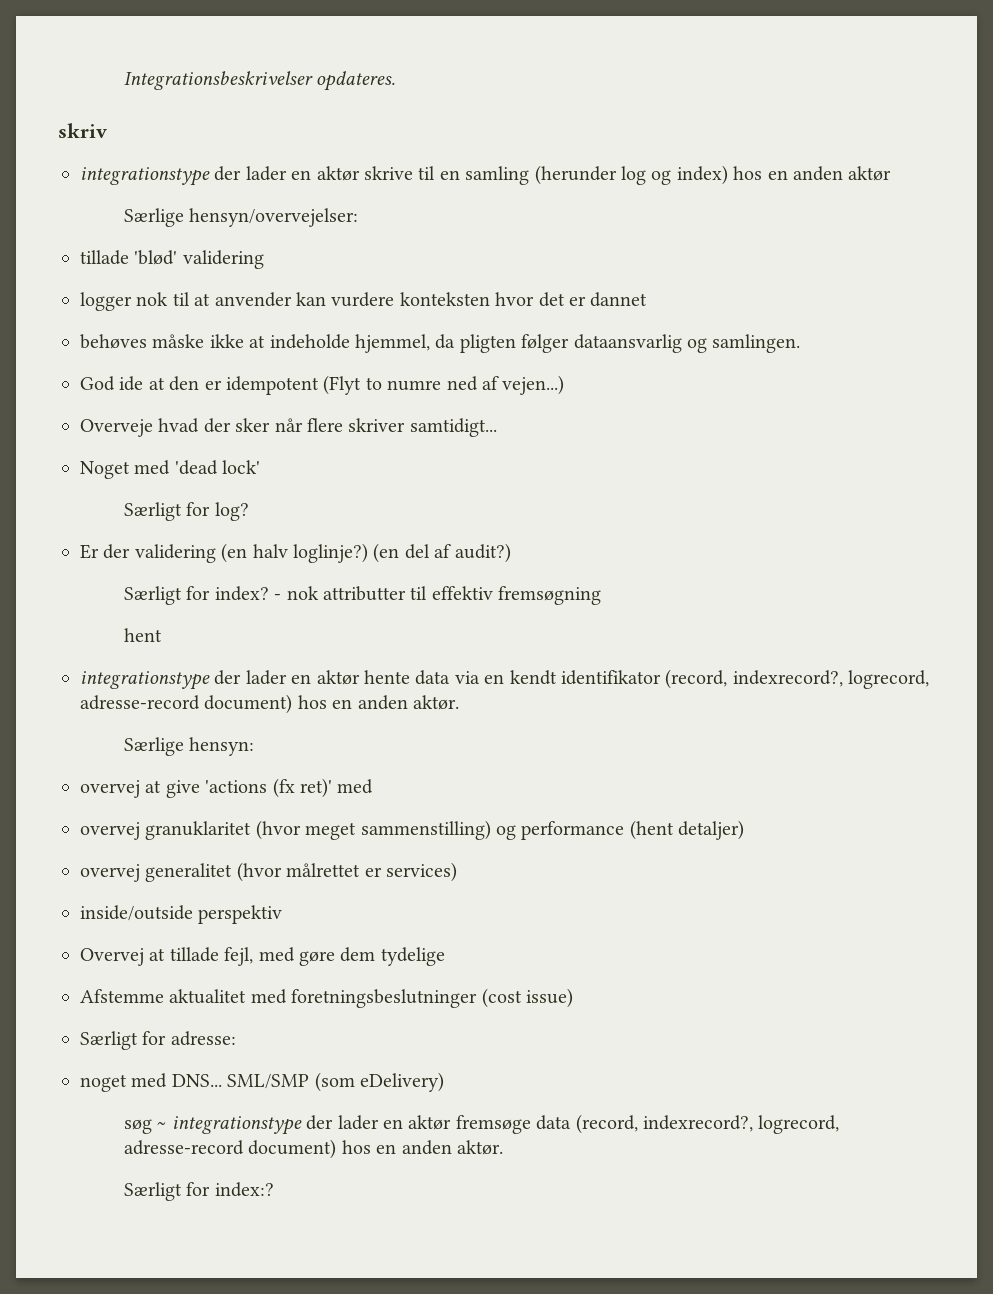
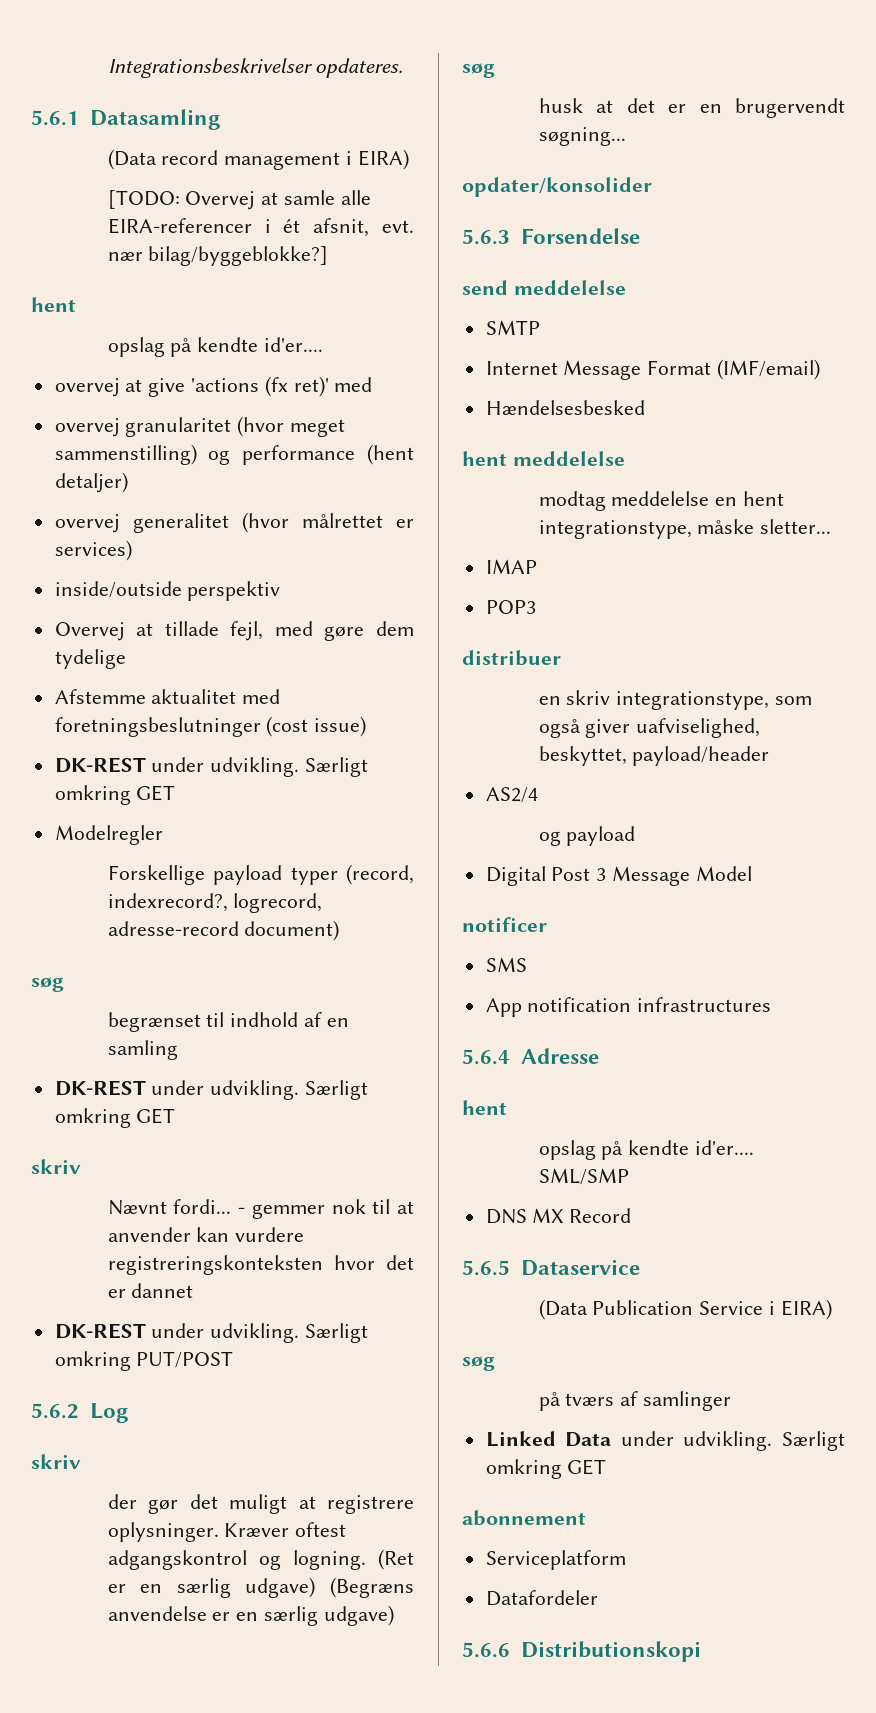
[58,123,108,138] [80,165,892,186] [123,208,359,227] [80,250,264,269] [80,292,648,311] [80,334,801,353] [80,375,565,395] [80,418,497,437] [80,460,261,479] [123,502,249,521] [80,543,511,563] [123,586,602,605] [123,628,162,642] [80,669,930,690] [80,694,459,714] [123,737,255,756] skriv // integrationstype der lader en aktør skrive til en samling (herunder log og index) hos en anden aktør // Særlige hensyn/overvejelser: // tillade 'blød' validering // logger nok til at anvender kan vurdere konteksten hvor det er dannet // behøves måske ikke at indeholde hjemmel, da pligten følger dataansvarlig og samlingen. // God ide at den er idempotent (Flyt to numre ned af vejen...) // Overveje hvad der sker når flere skriver samtidigt... // Noget med 'dead lock' // Særligt for log? // Er der validering (en halv loglinje?) (en del af audit?) // Særligt for index? - nok attributter til effektiv fremsøgning // hent // integrationstype der lader en aktør hente data via en kendt identifikator (record, indexrecord?, logrecord, adresse-record document) hos en anden aktør. // Særlige hensyn: -> [31,109,221,130] [107,149,409,170] [107,190,371,210] [107,218,414,237] [107,246,329,266] [31,297,76,312] [107,337,324,357] 5.6.1 Datasamling // (Data record management i EIRA) // [TODO: Overvej at samle alle EIRA-referencer i ét afsnit, evt. nær bilag/byggeblokke?] // hent // opslag på kendte id'er....
[145,821,252,840] granuklaritet -> [125,417,232,437] granularitet
[80,1031,236,1050] [80,1072,444,1092] [123,1114,840,1135] [123,1139,503,1159] [123,1182,274,1201] Særligt for adresse: // noget med DNS... SML/SMP (som eDelivery) // søg ~ integrationstype der lader en aktør fremsøge data (record, indexrecord?, logrecord, adresse-record document) hos en anden aktør. // Særligt for index:? -> [54,757,369,777] [54,785,176,805] [54,825,163,845] [107,864,414,885] [107,893,323,913] [107,920,340,941] [31,977,64,992] [107,1012,349,1032] [107,1040,178,1060] [54,1080,369,1100] [54,1108,176,1128] [31,1159,81,1174] [107,1199,414,1219] [107,1227,305,1242] [107,1255,414,1275] [107,1283,194,1298] [54,1323,369,1343] [54,1351,234,1371] [31,1403,129,1423] [31,1454,81,1469] [107,1494,414,1514] [107,1522,347,1542] [107,1549,414,1570] [107,1577,414,1598] [107,1605,394,1626] [462,63,495,78] [538,98,845,118] [538,127,626,146] [462,177,652,197] [462,228,640,245] [462,280,626,295] [485,320,540,335] [485,359,821,380] [485,400,645,415] [462,451,625,466] [538,491,785,511] [538,519,832,539] [485,559,537,574] [485,600,536,614] [462,650,561,666] [538,690,813,710] [538,718,761,738] [538,746,770,766] [485,787,538,803] [538,826,636,846] [485,866,752,886] [462,917,547,932] [485,957,527,972] [485,997,772,1017] [462,1048,599,1065] [462,1100,507,1115] [538,1140,755,1160] [538,1168,629,1185] [485,1208,632,1224] [462,1259,640,1276] [538,1299,832,1320] [462,1356,495,1371] [538,1391,732,1411] [485,1431,845,1451] [485,1459,607,1479] [462,1510,586,1526] [485,1550,626,1570] [485,1590,598,1606] [462,1641,701,1662] DK-REST under udvikling. Særligt omkring GET // Modelregler // Forskellige payload typer (record, indexrecord?, logrecord, adresse-record document) // søg // begrænset til indhold af en samling // DK-REST under udvikling. Særligt omkring GET // skriv // Nævnt fordi... - gemmer nok til at anvender kan vurdere registreringskonteksten hvor det er dannet // DK-REST under udvikling. Særligt omkring PUT/POST // 5.6.2 Log // skriv // der gør det muligt at registrere oplysninger. Kræver oftest adgangskontrol og logning. (Ret er en særlig udgave) (Begræns anvendelse er en særlig udgave) // søg // husk at det er en brugervendt søgning... // opdater/konsolider // 5.6.3 Forsendelse // send meddelelse // SMTP // Internet Message Format (IMF/email) // Hændelsesbesked // hent meddelelse // modtag meddelelse en hent integrationstype, måske sletter... // IMAP // POP3 // distribuer // en skriv integrationstype, som også giver uafviselighed, beskyttet, payload/header // AS2/4 // og payload // Digital Post 3 Message Model // notificer // SMS // App notification infrastructures // 5.6.4 Adresse // hent // opslag på kendte id'er.... SML/SMP // DNS MX Record // 5.6.5 Dataservice // (Data Publication Service i EIRA) // søg // på tværs af samlinger // Linked Data under udvikling. Særligt omkring GET // abonnement // Serviceplatform // Datafordeler // 5.6.6 Distributionskopi

